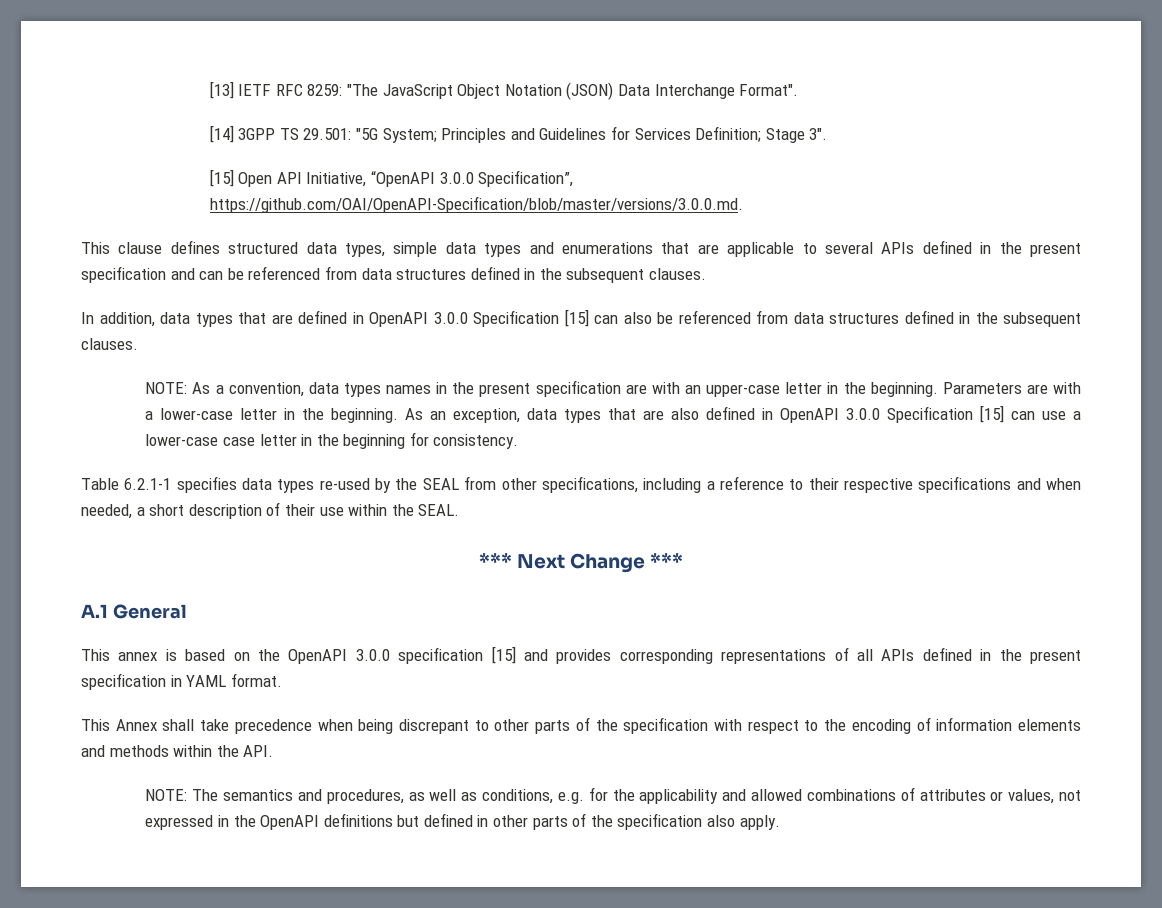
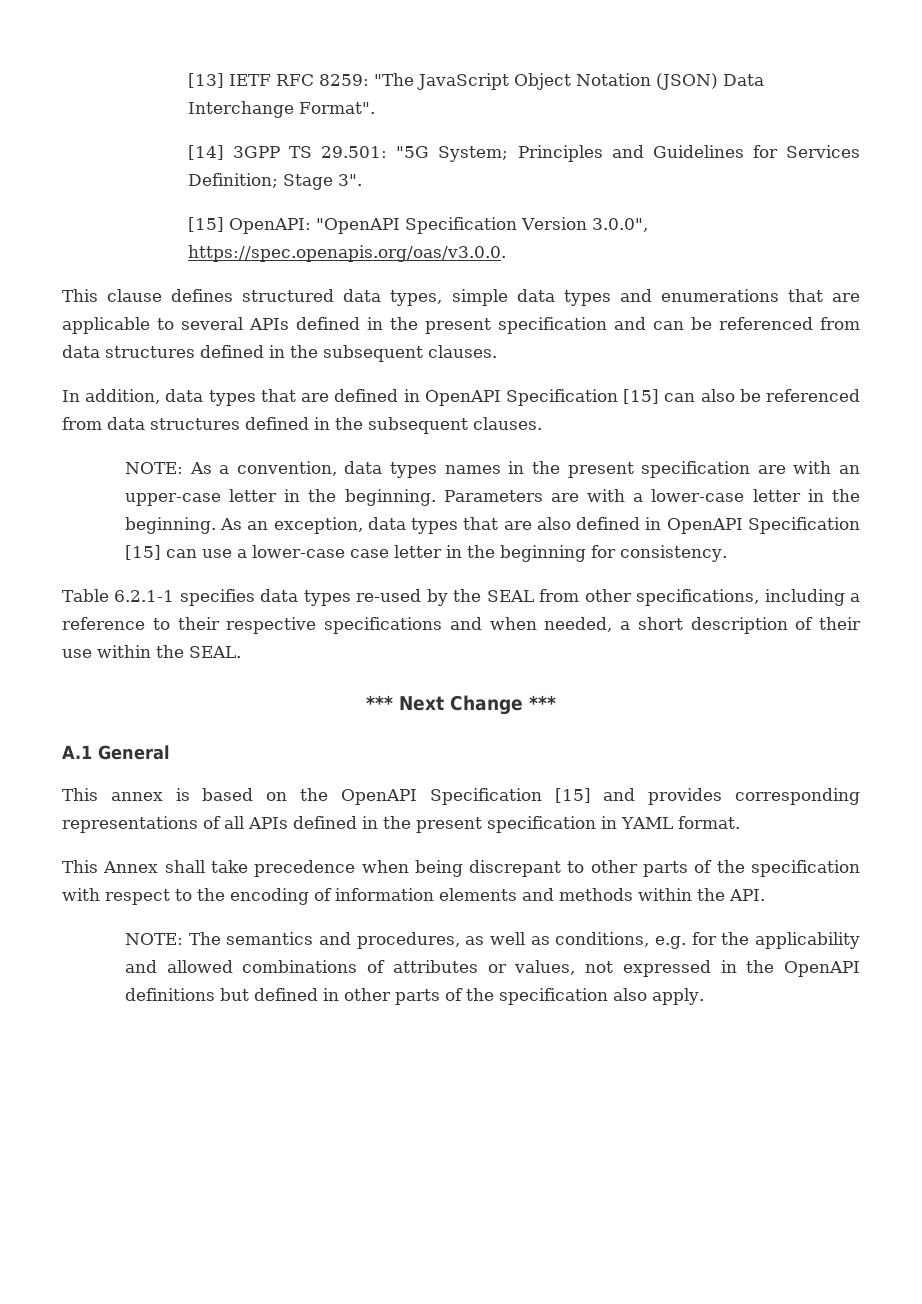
[238,170,574,187] [209,196,743,213] Open API Initiative, “OpenAPI 3.0.0 Specification”, https://github.com/OAI/OpenAPI-Specification/blob/master/versions/3.0.0.md. -> [228,217,648,234] [187,245,506,262] OpenAPI: "OpenAPI Specification Version 3.0.0", https://spec.openapis.org/oas/v3.0.0.
[433,312,468,324] 3.0.0 -> (501, 398) none
[846,408,881,420] 3.0.0 -> (743, 526) none
[355,647,484,664] 3.0.0 specification -> [429,788,542,805] Specification

